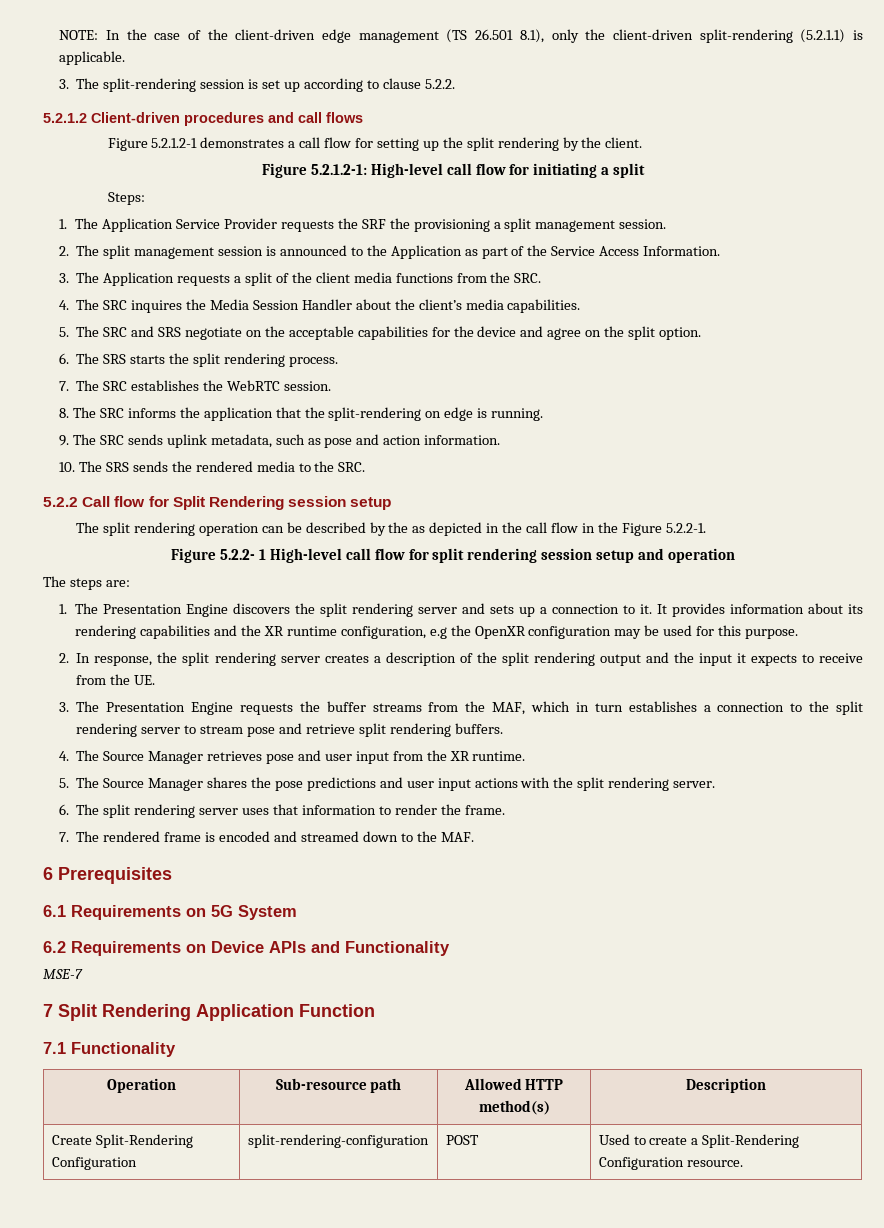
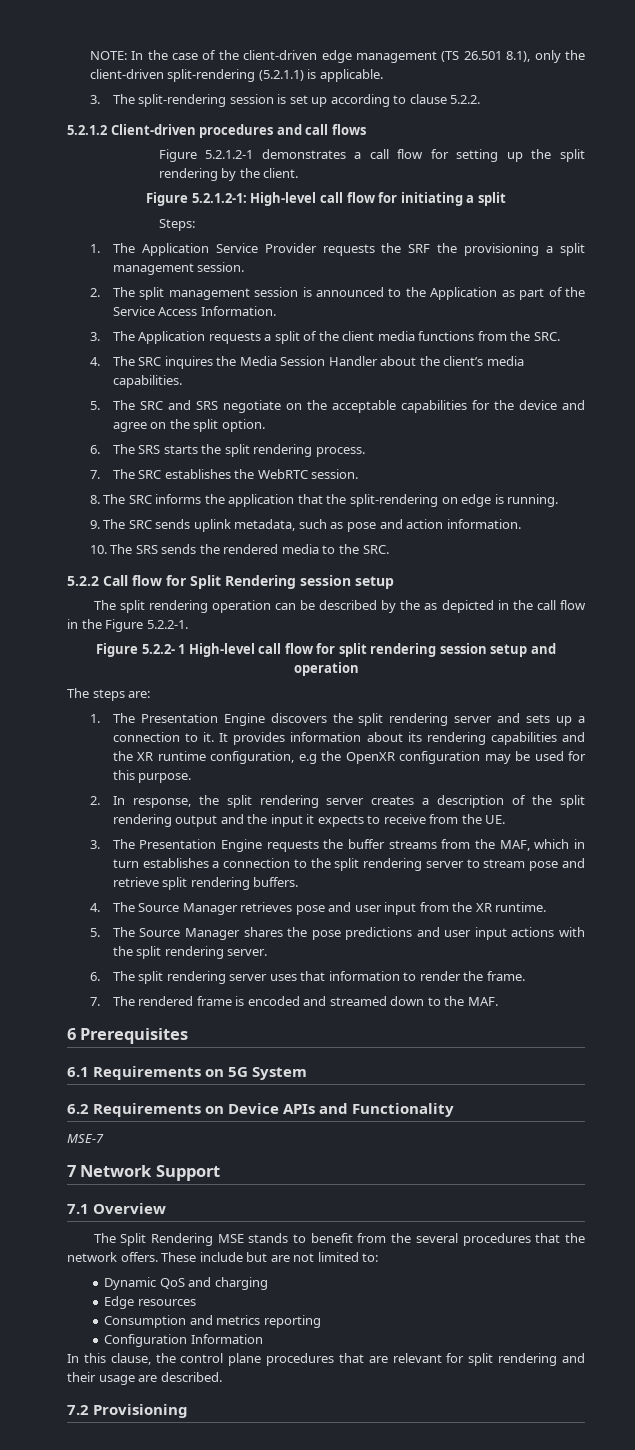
[58,1004,375,1021] [43,1042,176,1057] [107,1078,176,1093] [275,1078,402,1093] [463,1078,564,1090] [478,1100,550,1115] [686,1078,766,1093] [51,1134,193,1148] [51,1157,137,1170] [247,1134,429,1148] [445,1135,479,1145] [598,1134,800,1148] [598,1157,743,1170] Split Rendering Application Function // 7.1 Functionality // Operation | Sub-resource path | Allowed HTTP method(s) | Description // Create Split-Rendering Configuration | split-rendering-configuration | POST | Used to create a Split-Rendering Configuration resource. -> [80,1165,220,1181] [67,1203,167,1214] [93,1233,585,1246] [67,1252,379,1262] [104,1277,268,1290] [104,1296,196,1309] [104,1315,321,1328] [104,1334,263,1347] [67,1353,586,1366] [67,1372,222,1385] [67,1404,189,1418] Network Support // 7.1 Overview // The Split Rendering MSE stands to benefit from the several procedures that the network offers. These include but are not limited to: // Dynamic QoS and charging // Edge resources // Consumption and metrics reporting // Configuration Information // In this clause, the control plane procedures that are relevant for split rendering and their usage are described. // 7.2 Provisioning

